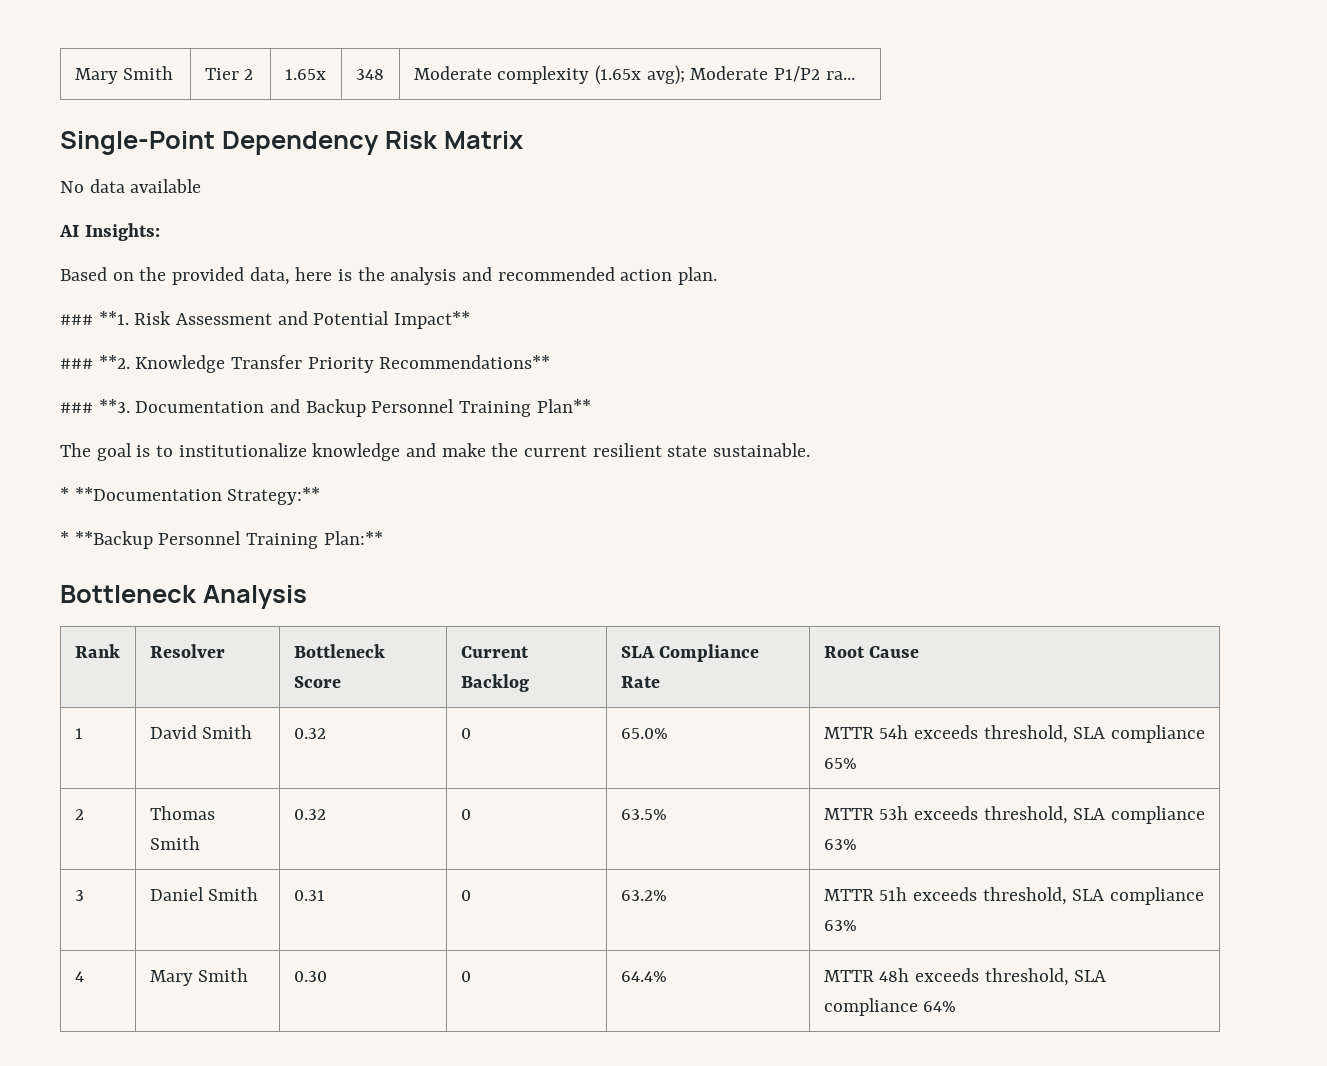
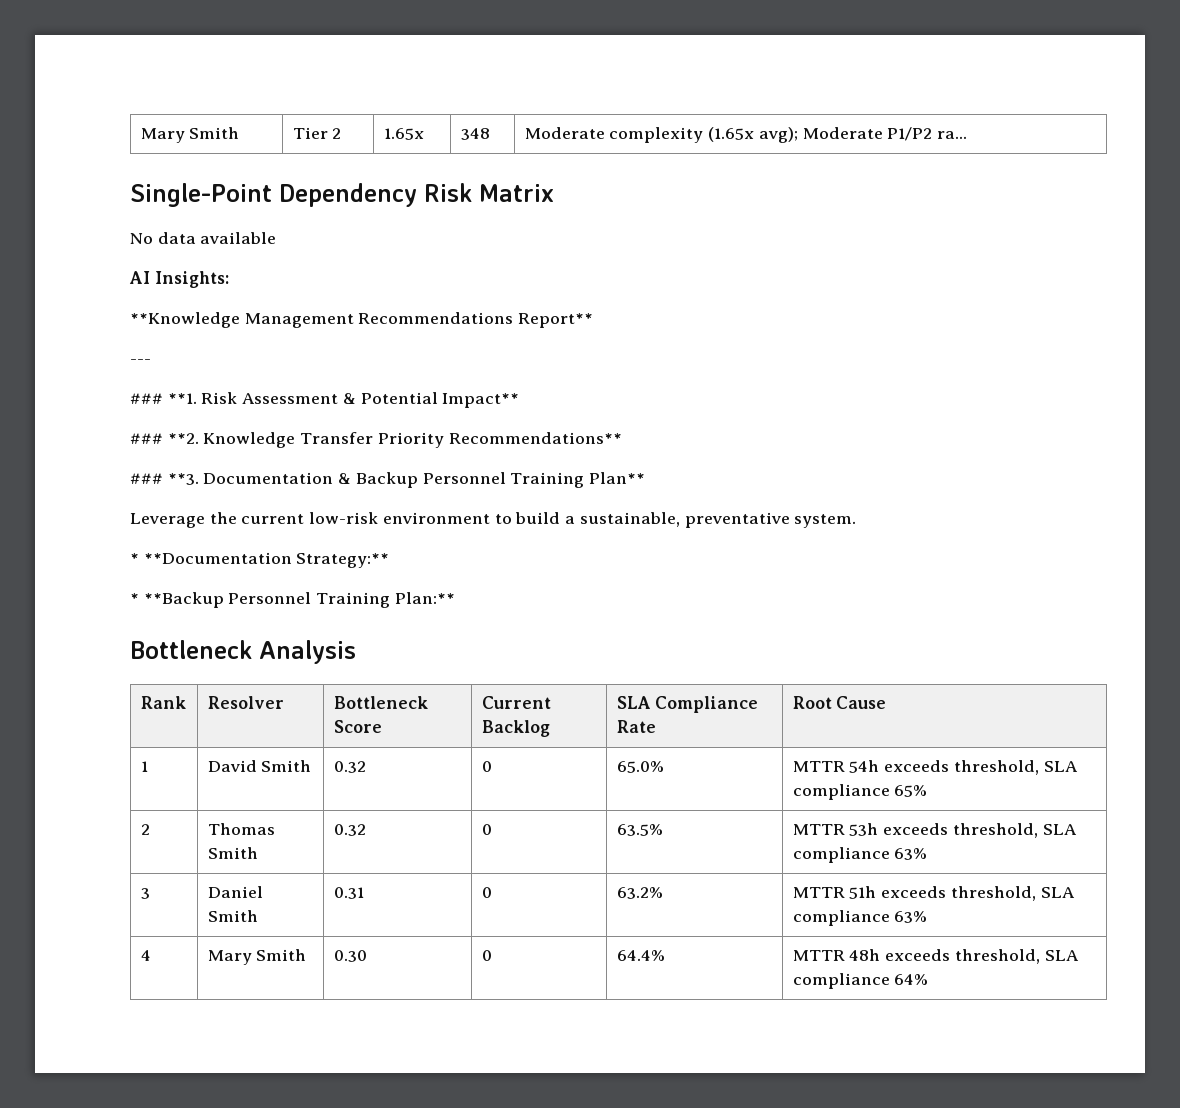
[60,267,718,285] Based on the provided data, here is the analysis and recommended action plan. -> [130,312,594,328] [130,359,151,364] **Knowledge Management Recommendations Report** // ---
[277,311,308,325] and -> [342,393,356,404] &
[270,399,301,413] and -> [338,473,352,484] &
[60,443,811,461] The goal is to institutionalize knowledge and make the current resilient state sustainable. -> [130,512,857,528] Leverage the current low-risk environment to build a sustainable, preventative system.

